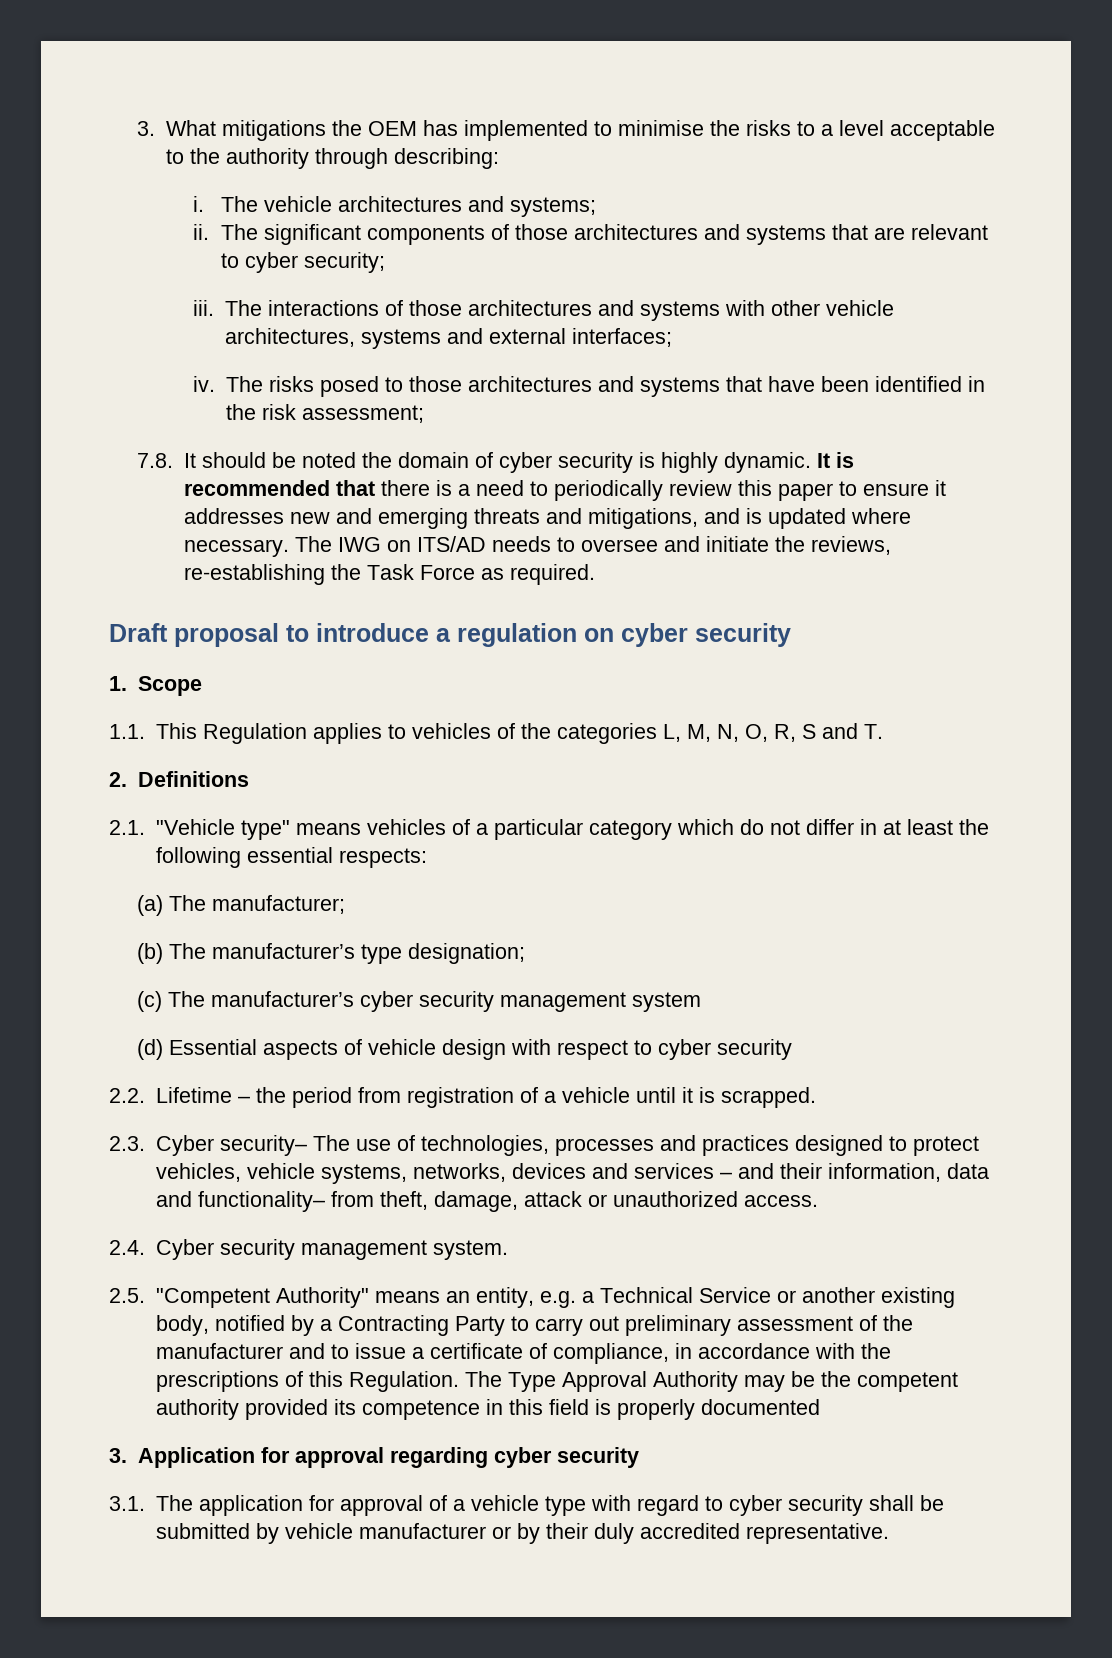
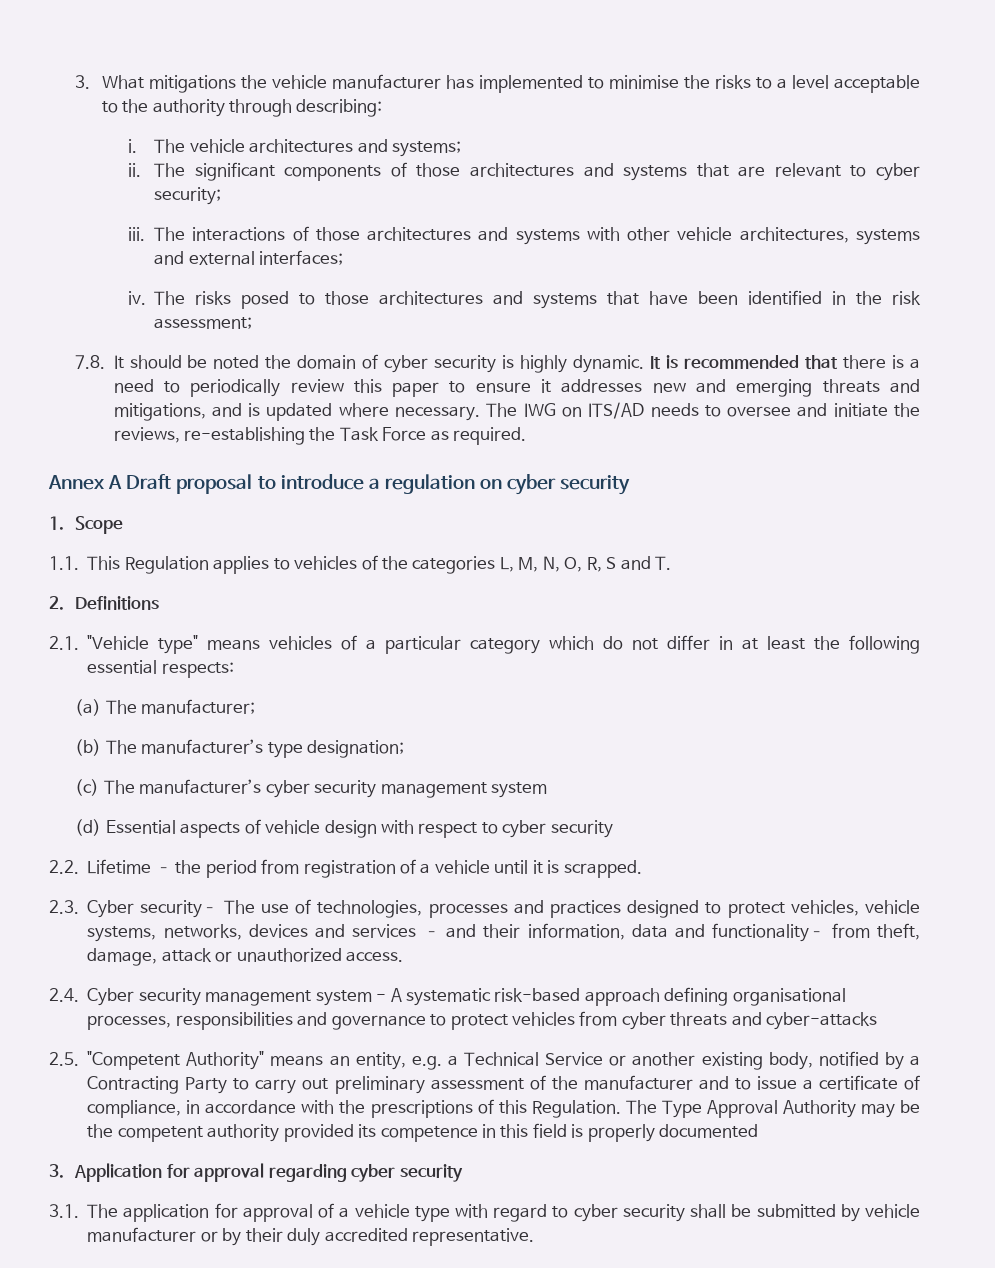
[367,121,417,136] OEM -> [271,74,441,89] vehicle manufacturer
(595, 574) none -> [48,475,123,490] Annex A
[432,1240,508,1260] system. -> [315,987,846,1006] [87,1011,878,1030] system - A systematic risk-based approach defining organisational processes, responsibilities and governance to protect vehicles from cyber threats and cyber-attacks

